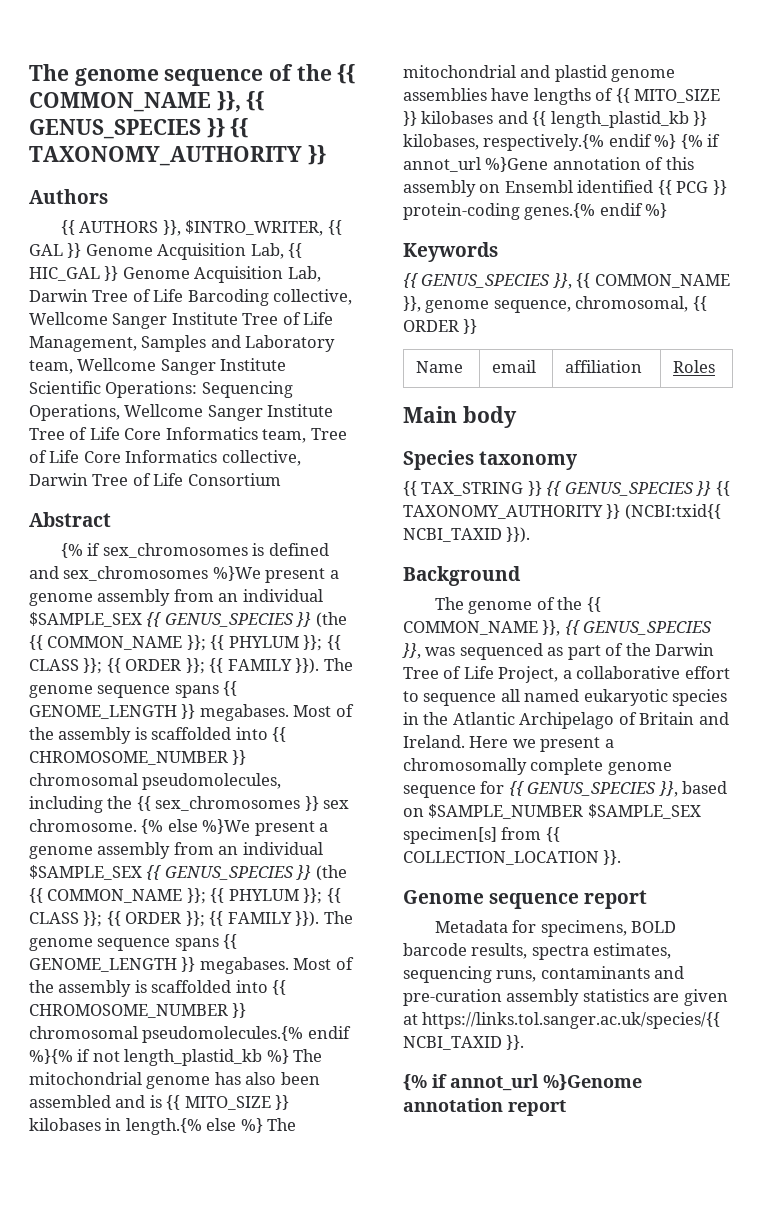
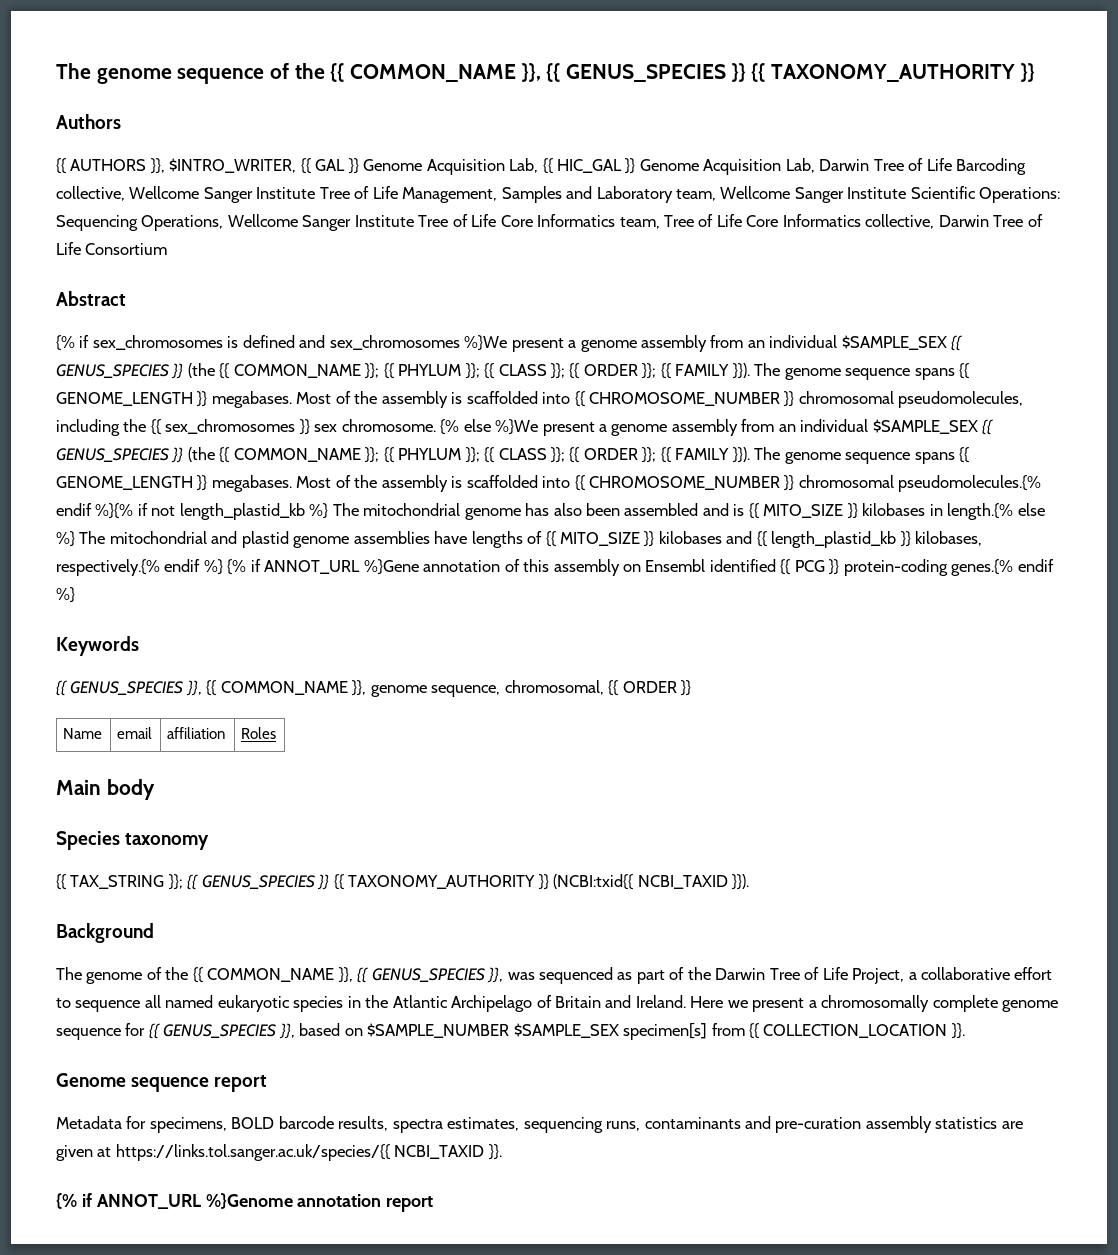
[403,157,481,172] annot_url -> [264,560,361,574] ANNOT_URL
[527,481,542,496] }} -> [168,874,183,890] }};
[450,1074,539,1091] annot_url -> [96,1194,201,1209] ANNOT_URL

